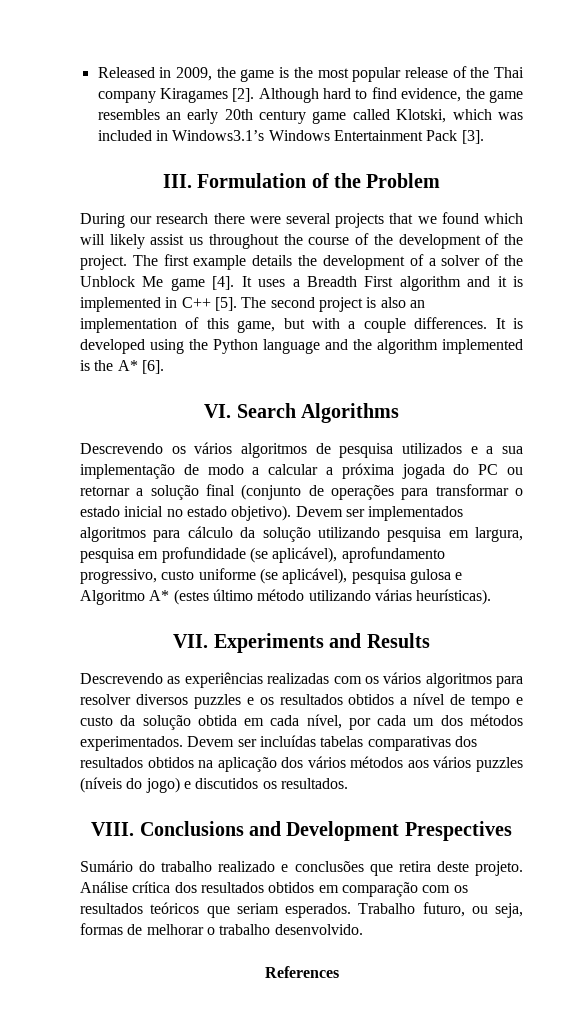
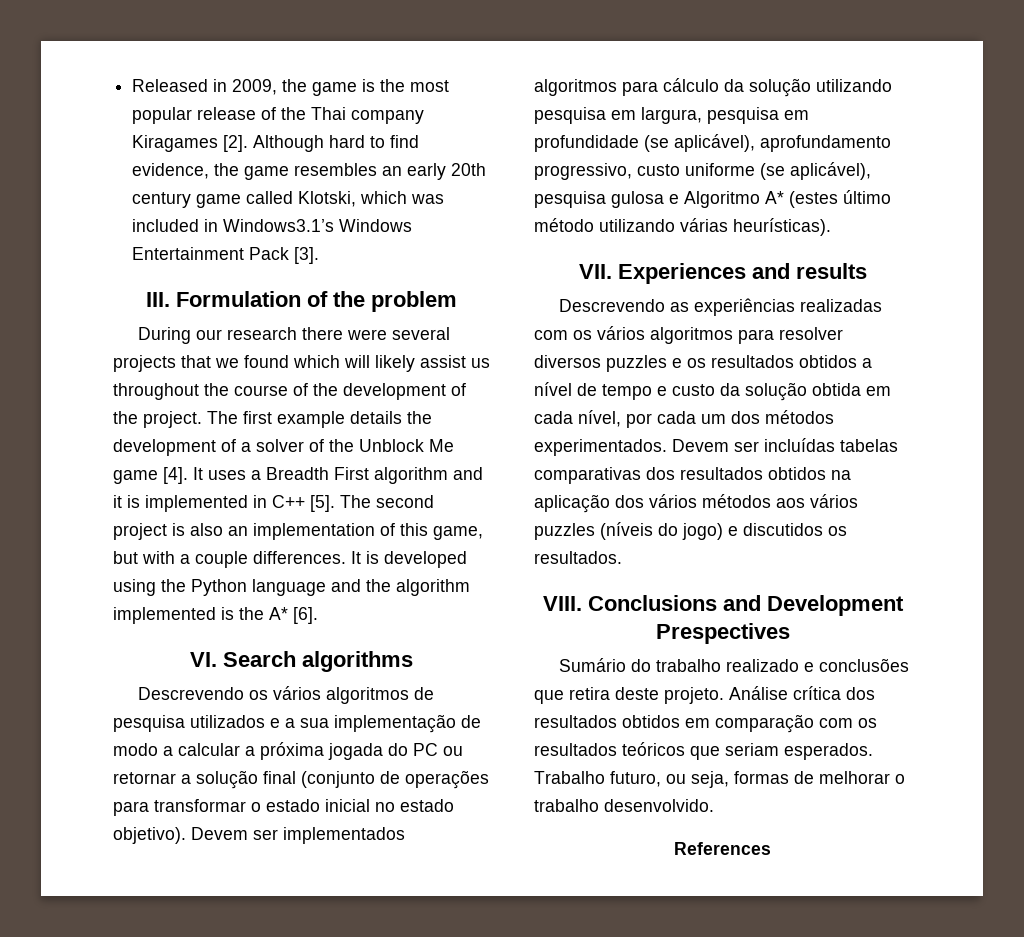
[366,173,441,188] Problem -> [371,291,457,312] problem
[300,403,399,423] Algorithms -> [302,651,413,672] algorithms
[213,633,430,653] Experiments and Results -> [617,263,867,284] Experiences and results

